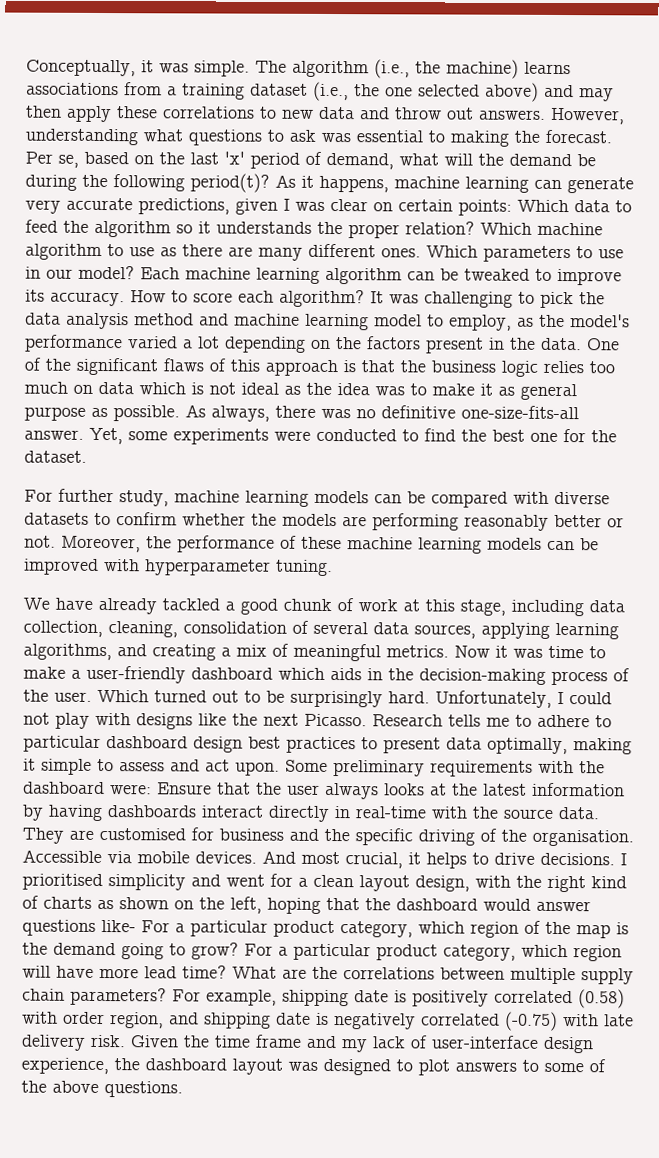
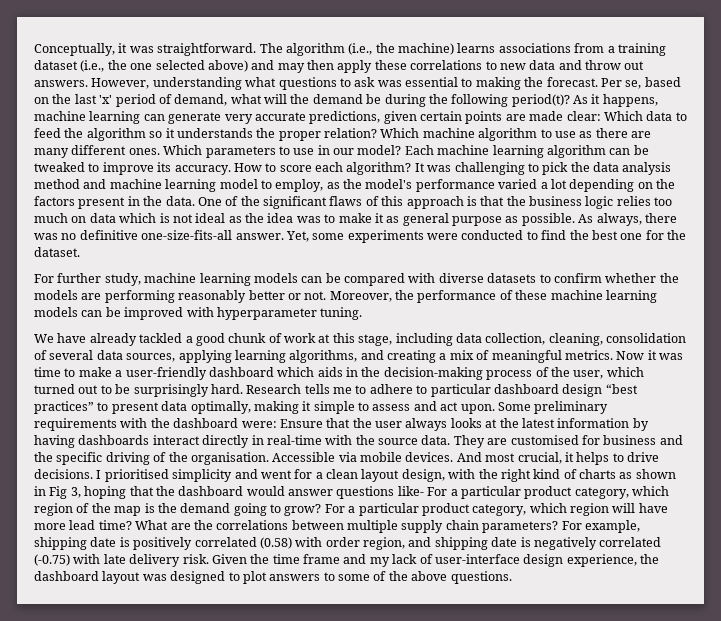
[194,60,250,77] simple. -> [157,43,257,56] straightforward.
[283,198,512,216] I was clear on certain points: -> [420,111,601,124] certain points are made clear:
[54,689,149,703] user. Which -> [573,367,644,379] user, which
[435,690,612,708] [23,712,367,730] Unfortunately, I could not play with designs like the next Picasso. -> (243, 389) none
[248,736,356,754] best practices -> [605,384,638,394] [34,401,94,414] “best practices”
[174,896,262,914] on the left, -> [34,486,81,499] in Fig 3,

